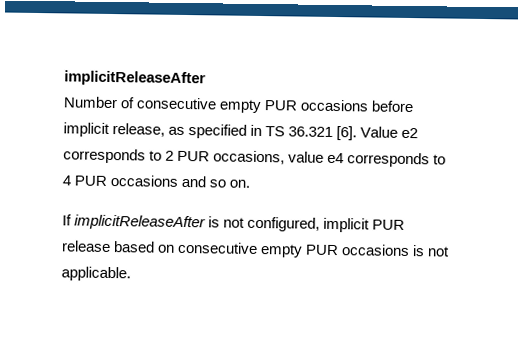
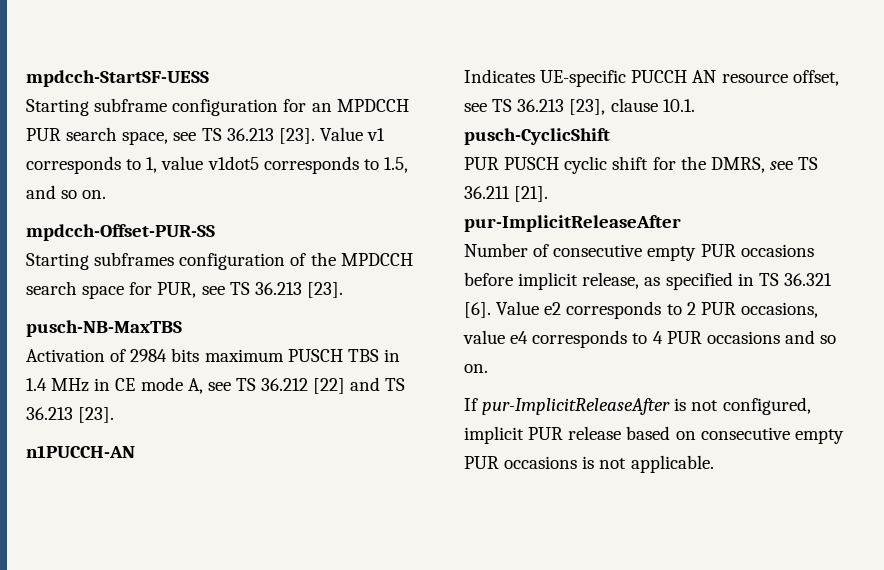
[64,70,206,87] implicitReleaseAfter -> [26,70,209,87] [26,98,409,116] [26,127,386,145] [26,156,408,174] [26,185,107,199] [26,224,215,241] [26,252,413,270] [26,281,343,299] [26,320,182,337] [26,348,400,362] [26,377,406,394] [26,407,115,423] [26,445,135,458] [464,69,839,87] [464,98,695,115] [464,128,610,145] [464,156,819,174] [464,186,549,202] [464,215,681,232] mpdcch-StartSF-UESS // Starting subframe configuration for an MPDCCH PUR search space, see TS 36.213 [23]. Value v1 corresponds to 1, value v1dot5 corresponds to 1.5, and so on. // mpdcch-Offset-PUR-SS // Starting subframes configuration of the MPDCCH search space for PUR, see TS 36.213 [23]. // pusch-NB-MaxTBS // Activation of 2984 bits maximum PUSCH TBS in 1.4 MHz in CE mode A, see TS 36.212 [22] and TS 36.213 [23]. // n1PUCCH-AN // Indicates UE-specific PUCCH AN resource offset, see TS 36.213 [23], clause 10.1. // pusch-CyclicShift // PUR PUSCH cyclic shift for the DMRS, see TS 36.211 [21]. // pur-ImplicitReleaseAfter
[74,214,207,231] implicitReleaseAfter -> [482,398,671,415] pur-ImplicitReleaseAfter

